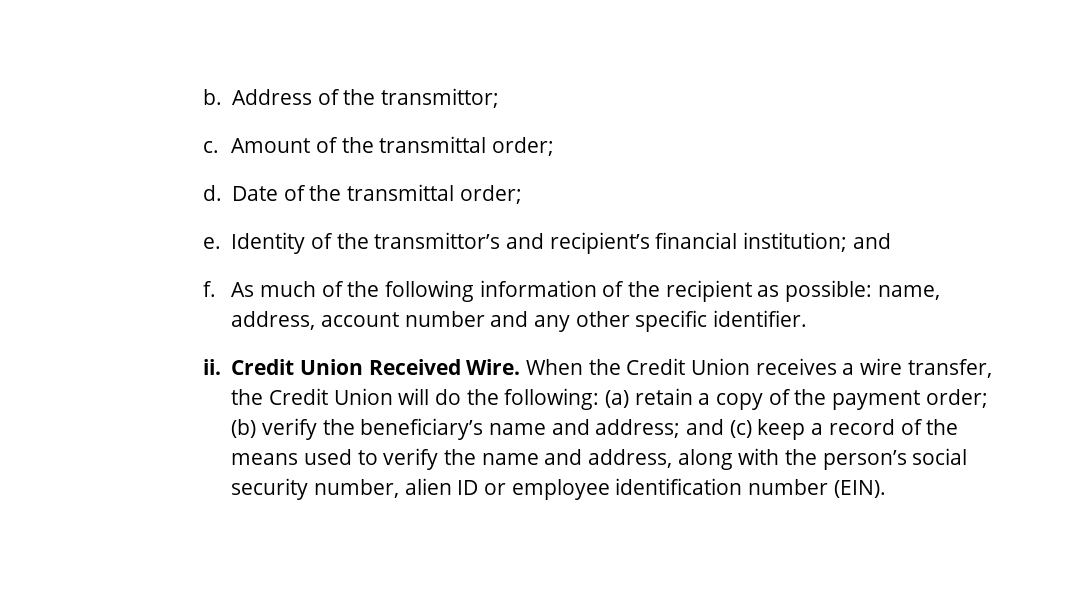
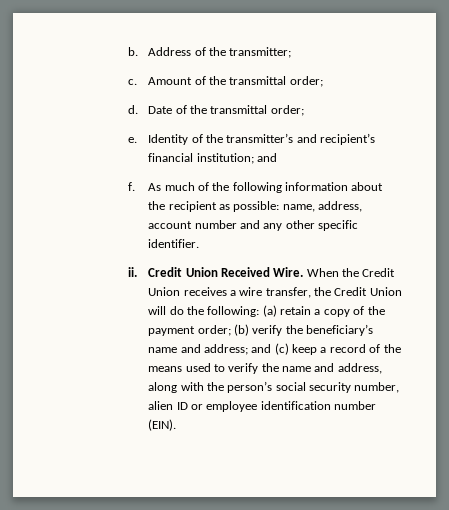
[381,88,500,108] transmittor; -> [229,47,292,58] transmitter;
[374,232,501,249] transmittor’s -> [226,133,294,143] transmitter’s
[602,281,625,297] of -> [351,182,384,191] about

